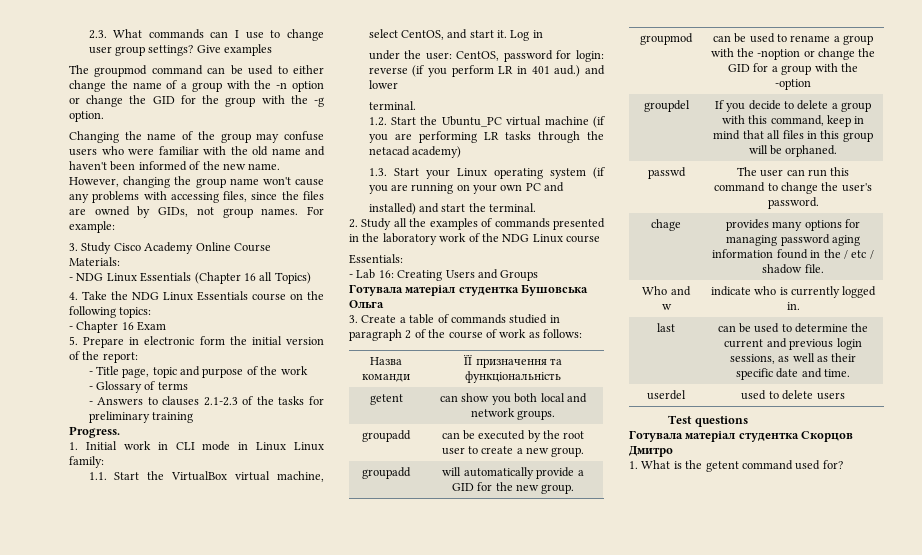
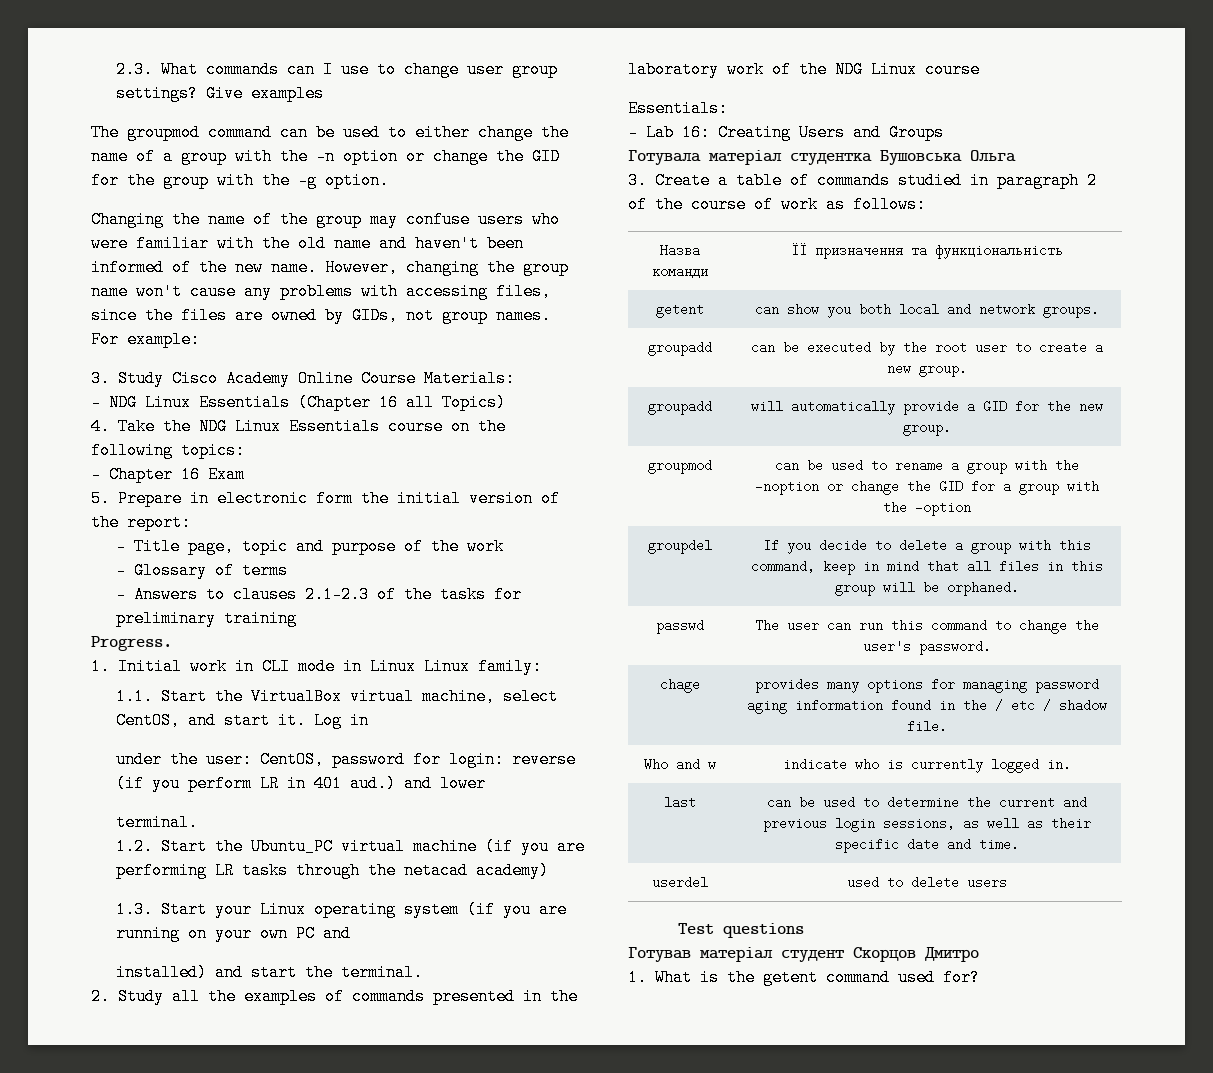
[629,430,799,442] Готувала матеріал студентка -> [628,947,844,962] Готував матеріал студент

